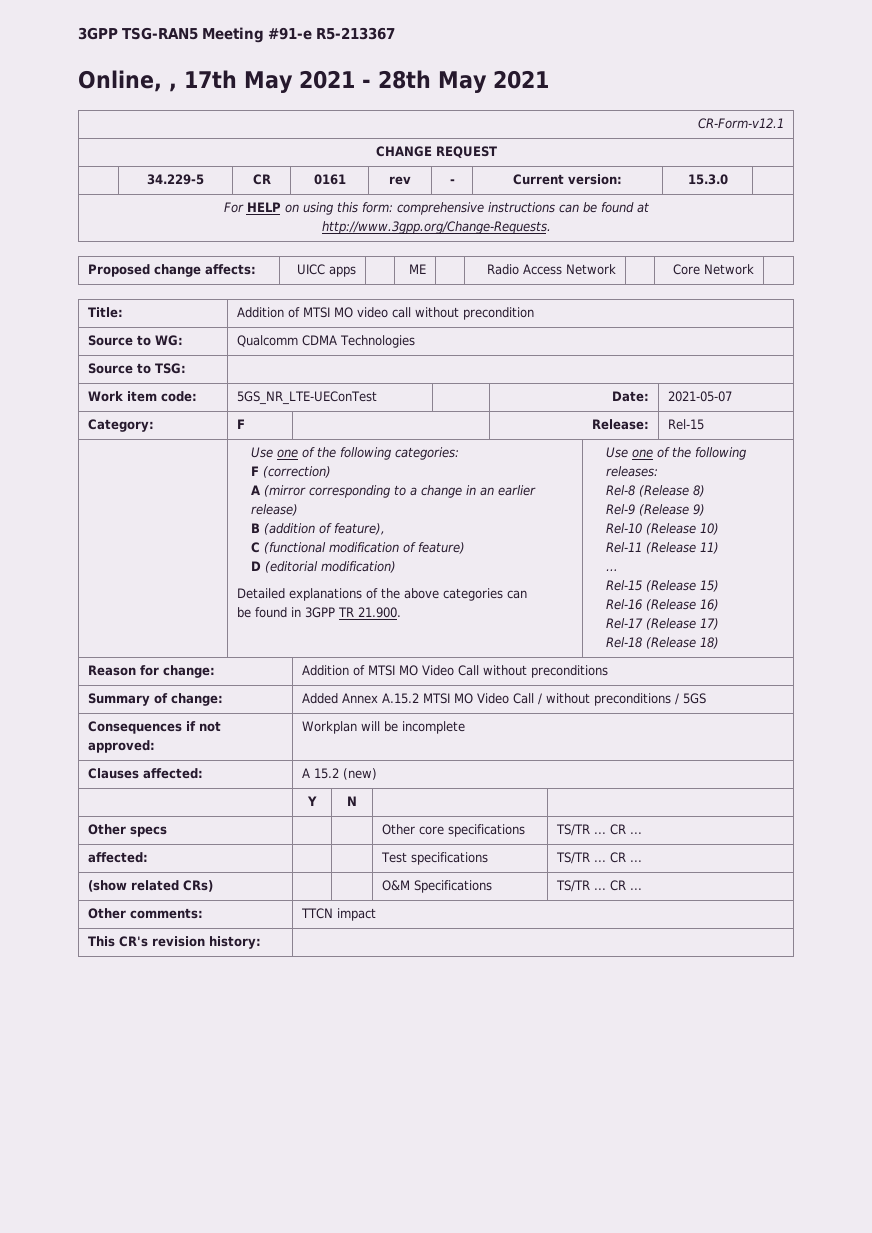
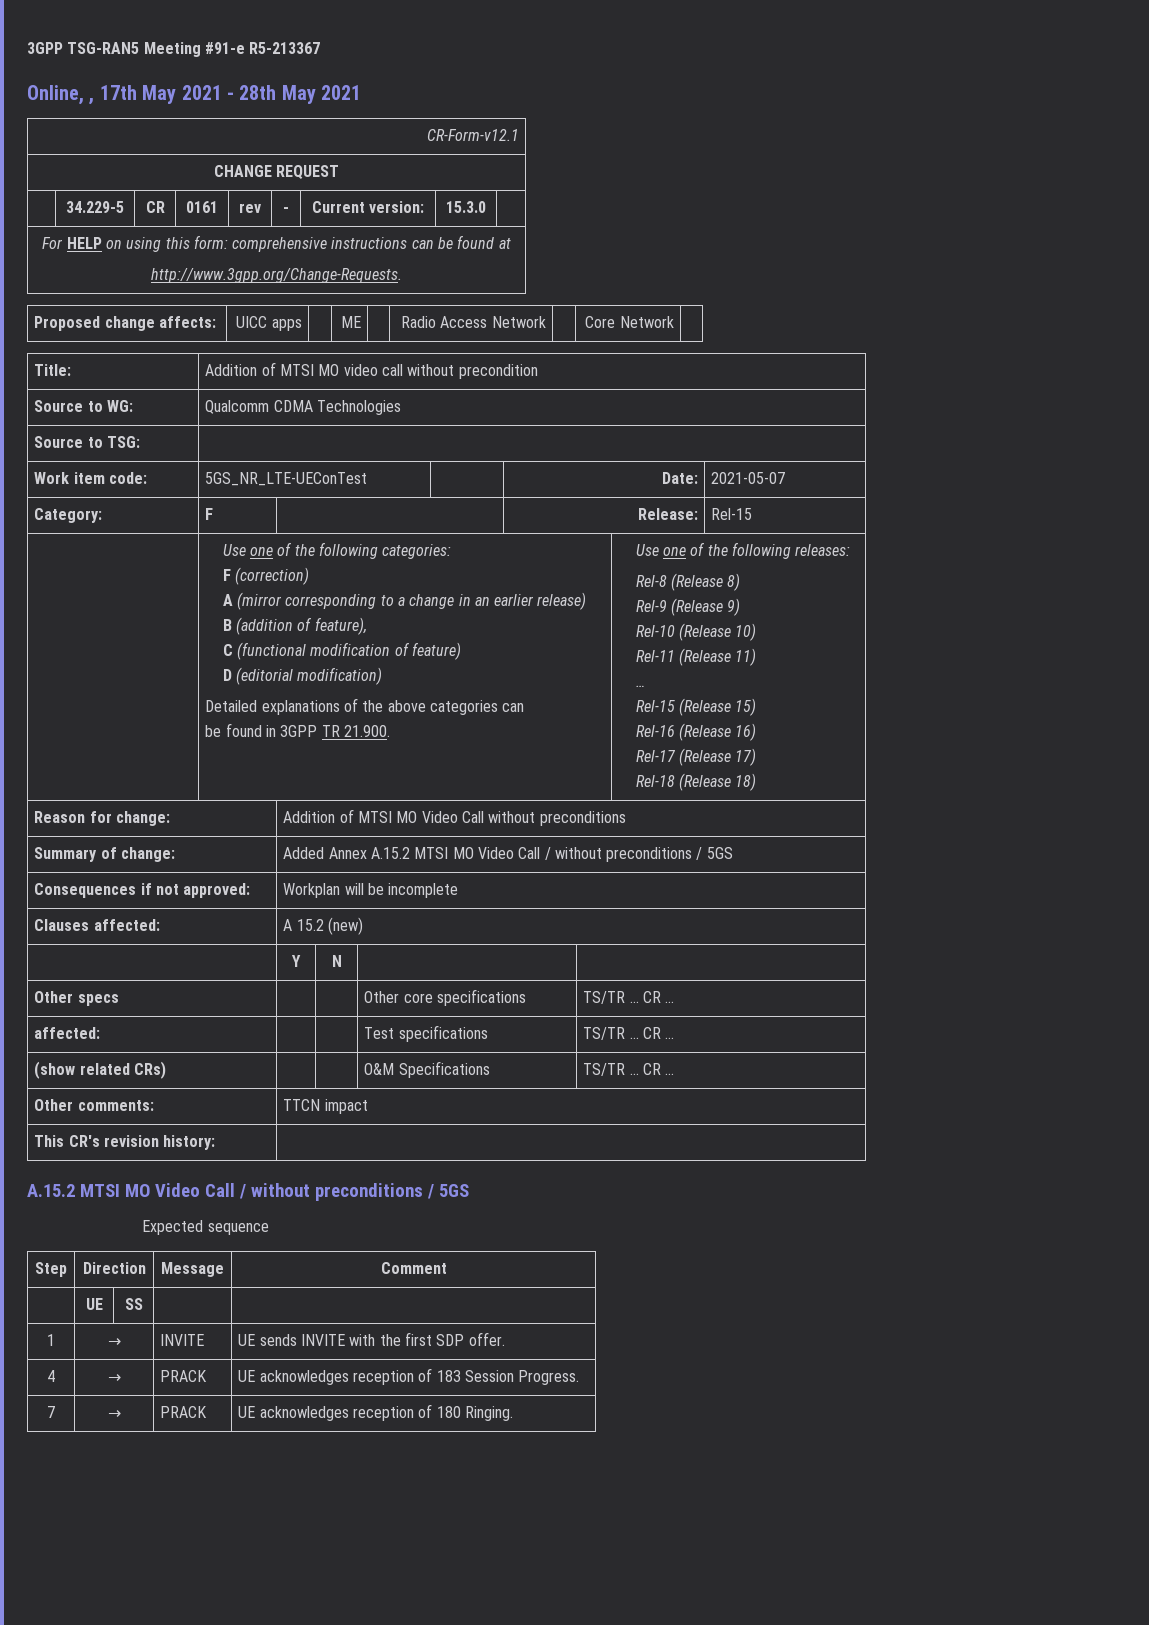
(262, 942) none -> [27,1183,469,1201] [142,1220,269,1235] [35,1262,67,1277] [82,1262,146,1274] [161,1262,224,1277] [380,1262,447,1274] [85,1298,103,1310] [124,1298,143,1310] [47,1334,55,1346] [107,1338,121,1346] [160,1334,205,1346] [238,1332,505,1346] [47,1370,55,1382] [107,1374,121,1382] [160,1370,208,1382] [238,1368,580,1385] [47,1406,55,1418] [107,1410,121,1418] [160,1406,208,1418] [238,1404,513,1421] // A.15.2 MTSI MO Video Call / without preconditions / 5GS // Expected sequence // Step | Direction | Message | Comment // | UE | SS | | // 1 | → | INVITE | UE sends INVITE with the first SDP offer. // 4 | → | PRACK | UE acknowledges reception of 183 Session Progress. // 7 | → | PRACK | UE acknowledges reception of 180 Ringing.

